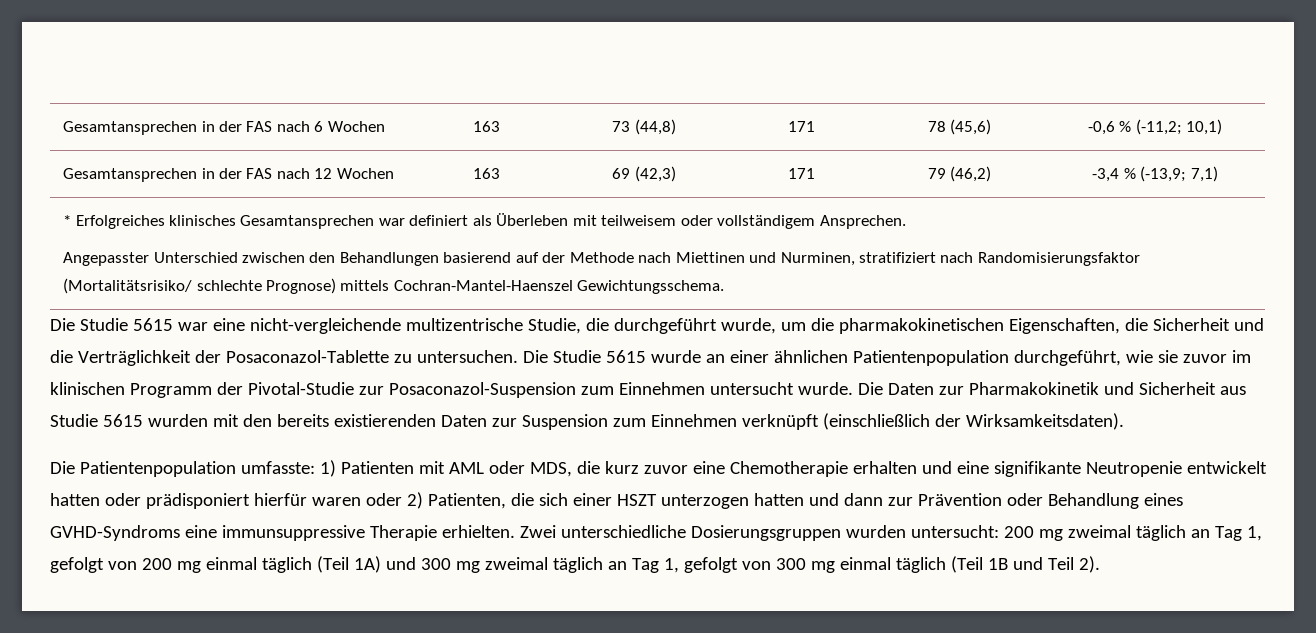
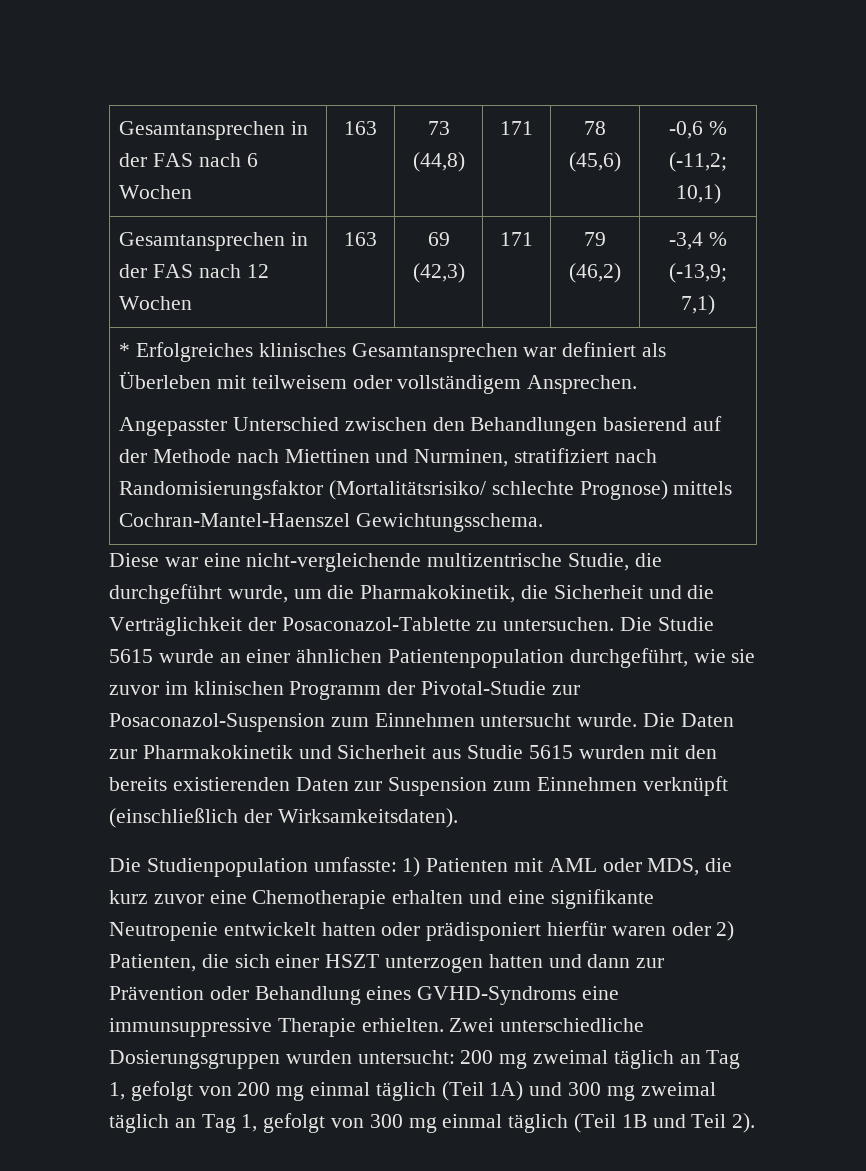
[50,318,173,331] Die Studie 5615 -> [109,553,159,567] Diese
[838,318,1120,334] pharmakokinetischen Eigenschaften, -> [360,585,516,603] Pharmakokinetik,
[79,461,236,477] Patientenpopulation -> [146,858,308,877] Studienpopulation

